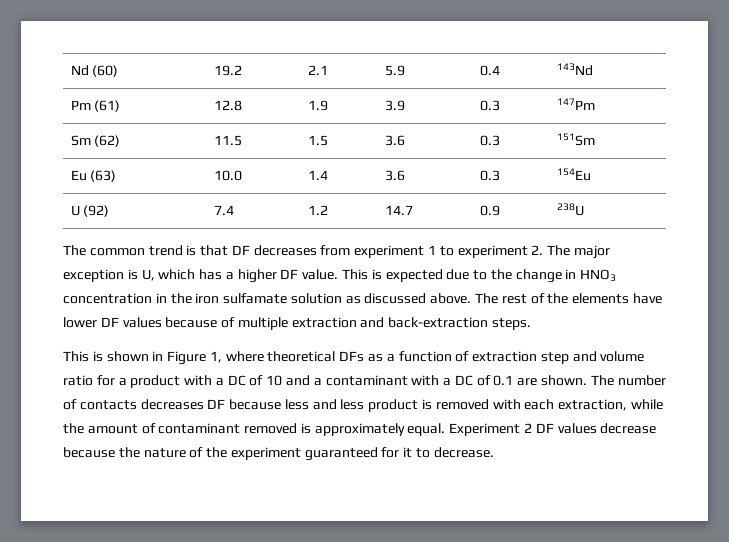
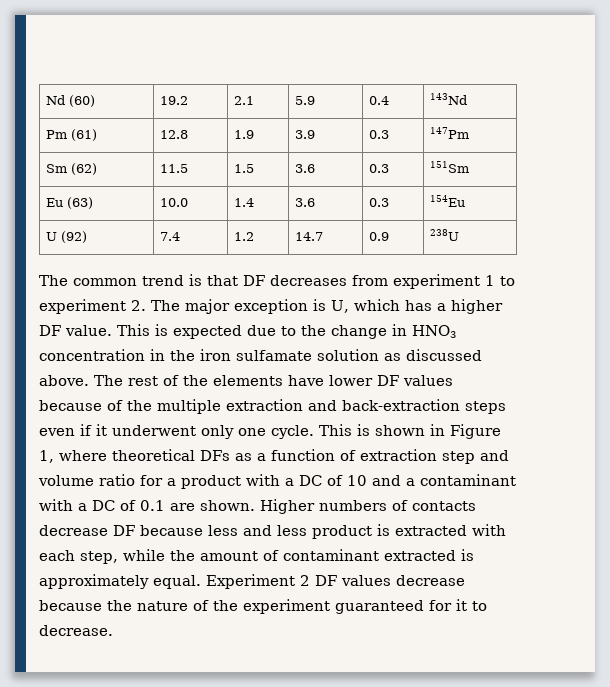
(236, 322) none -> [127,400,152,411] the
[492,318,532,330] steps. // -> [465,401,506,414] [39,424,314,439] steps even if it underwent only one cycle.
[590,375,666,386] The number -> [260,499,387,514] Higher numbers
[140,399,204,410] decreases -> [39,525,108,536] decrease
[435,399,489,410] removed -> [395,525,467,536] extracted
[558,399,628,411] extraction, -> [80,551,118,564] step,
[244,423,298,434] removed -> [384,550,456,561] extracted

